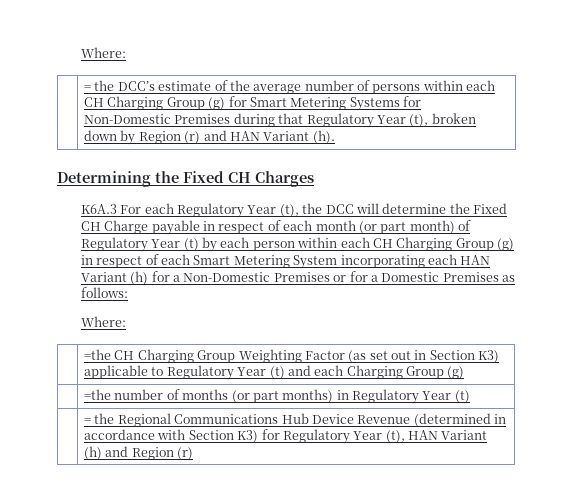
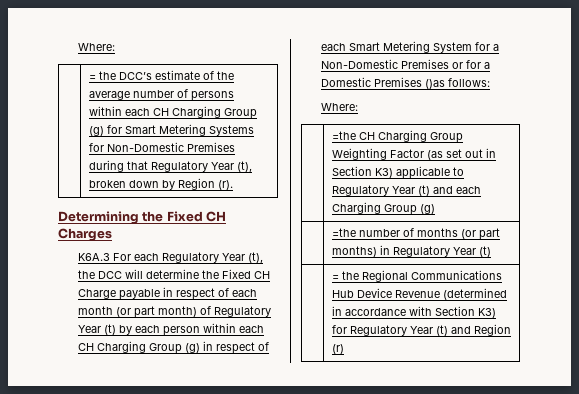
[184,130,335,144] (r) and HAN Variant (h). -> [217,180,233,190] (r).
[340,254,491,268] [80,271,149,285] incorporating each HAN Variant (h) -> (473, 47) none
[502,275,516,282] as -> [425,79,446,89] ()as
[385,430,488,443] [84,446,103,460] (t), HAN Variant (h) -> [435,325,448,336] (t)

